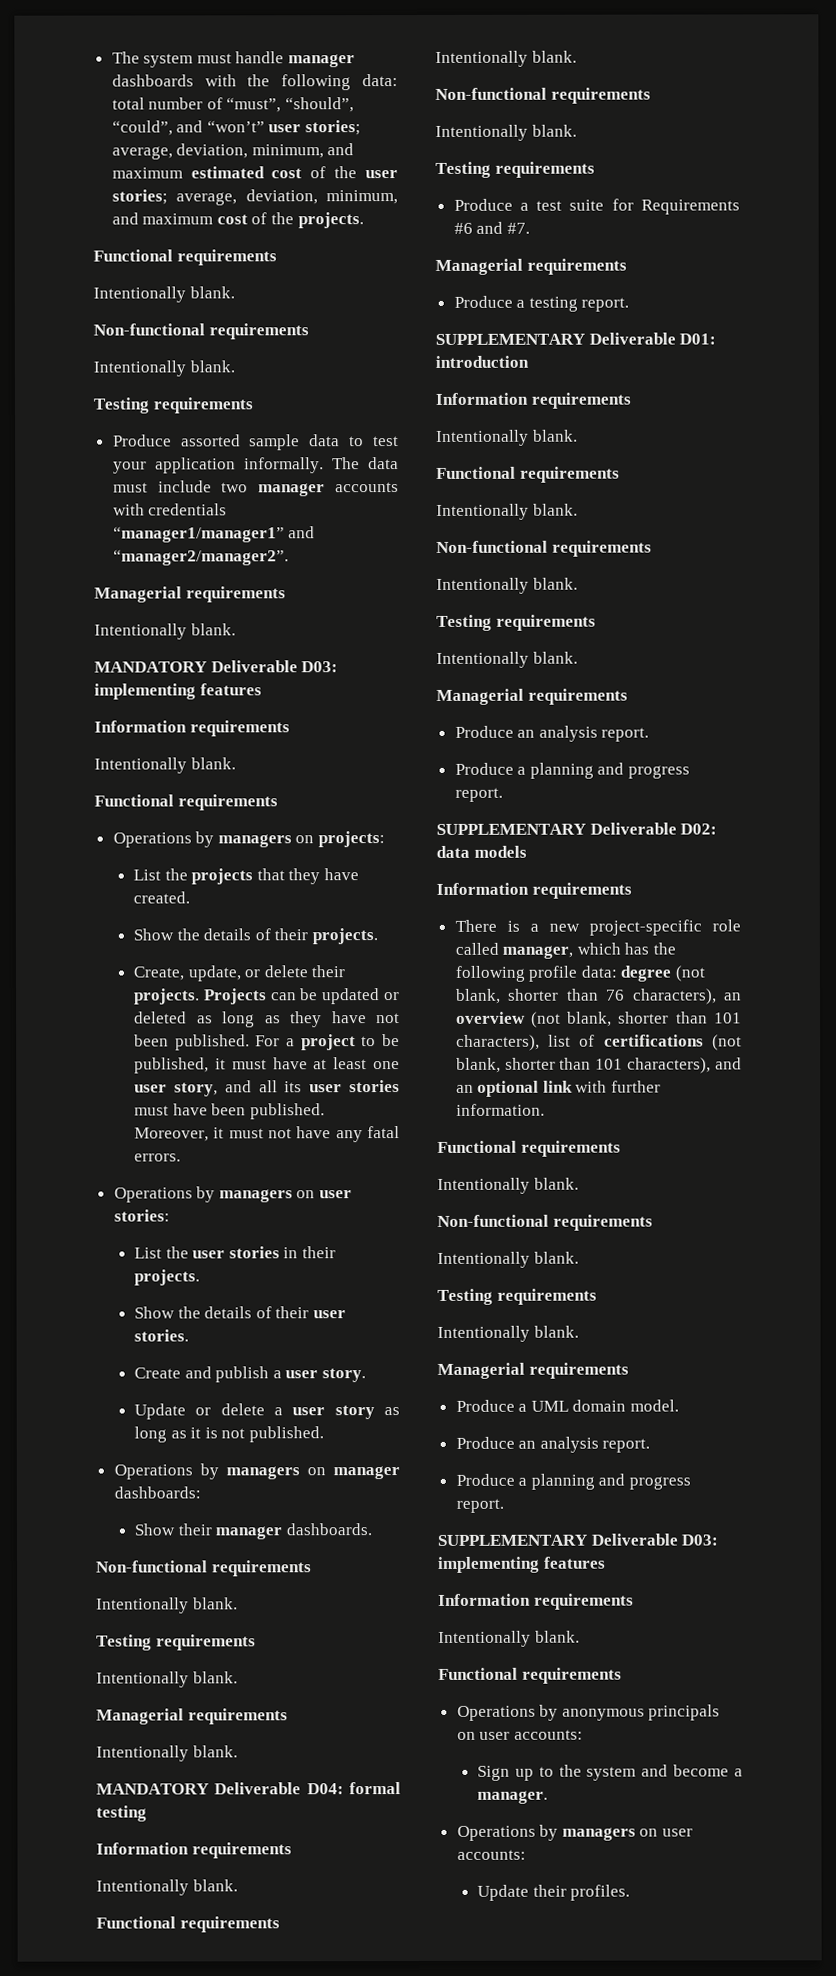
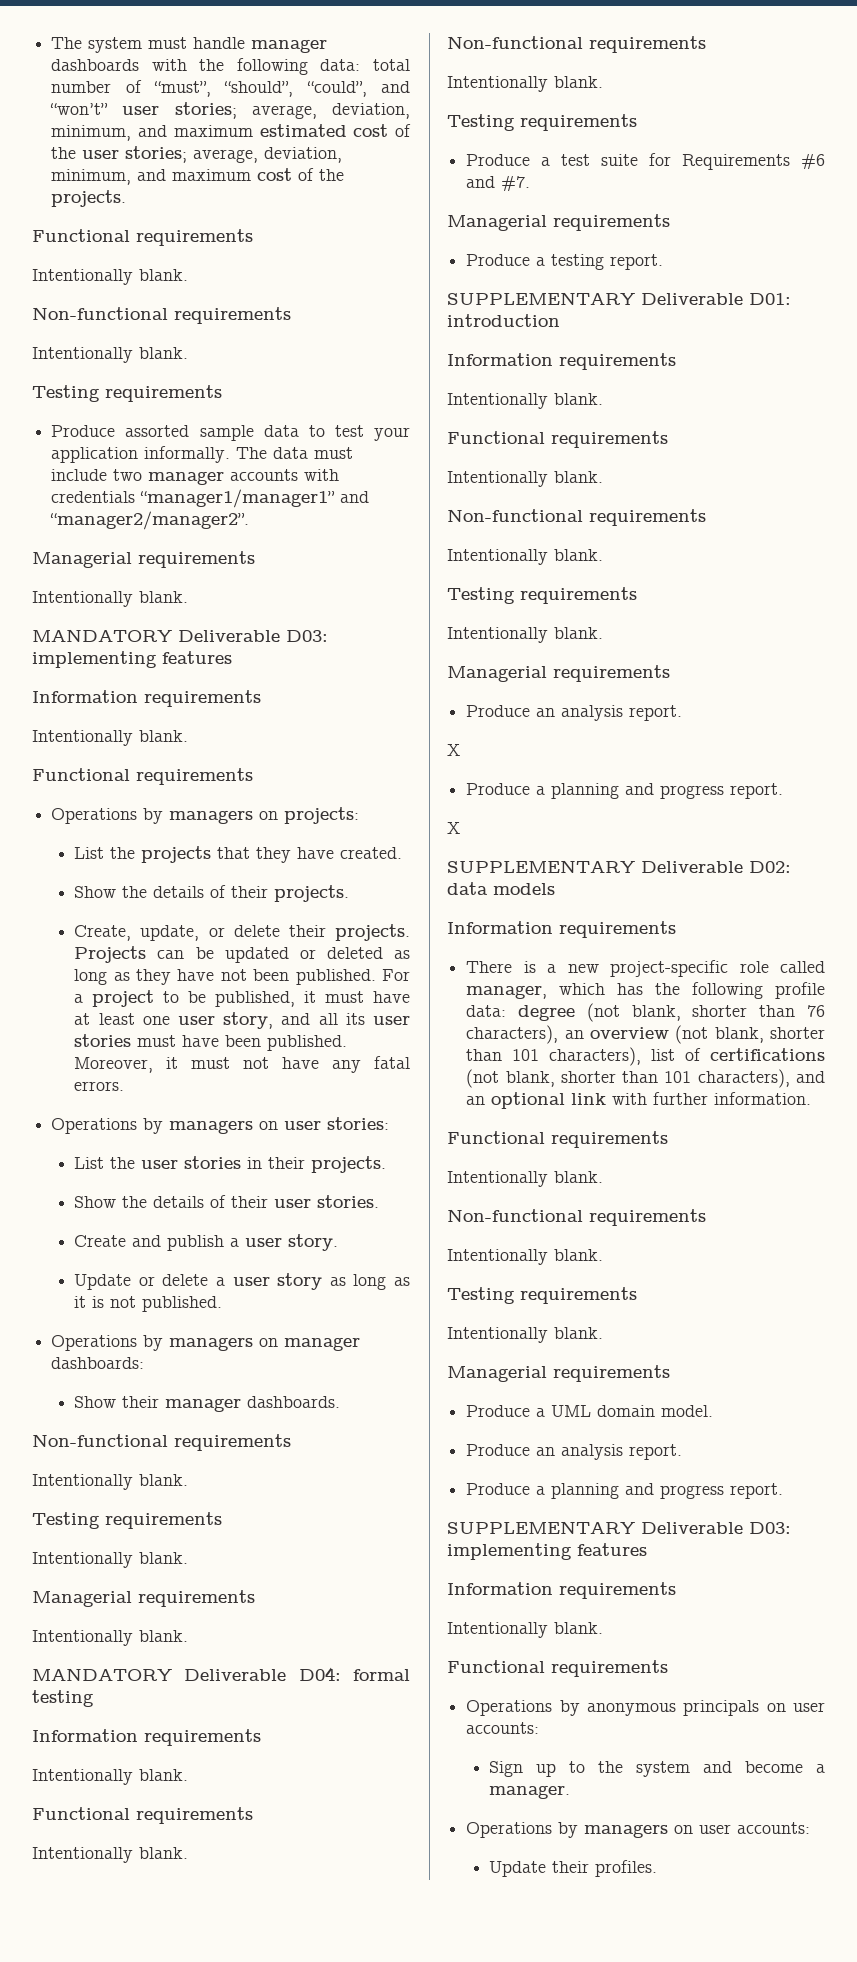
[454,762,691,779] [454,787,503,802] // Produce a planning and progress report. -> [447,744,460,756] [466,783,784,799] [447,822,460,834] // X // Produce a planning and progress report. // X

